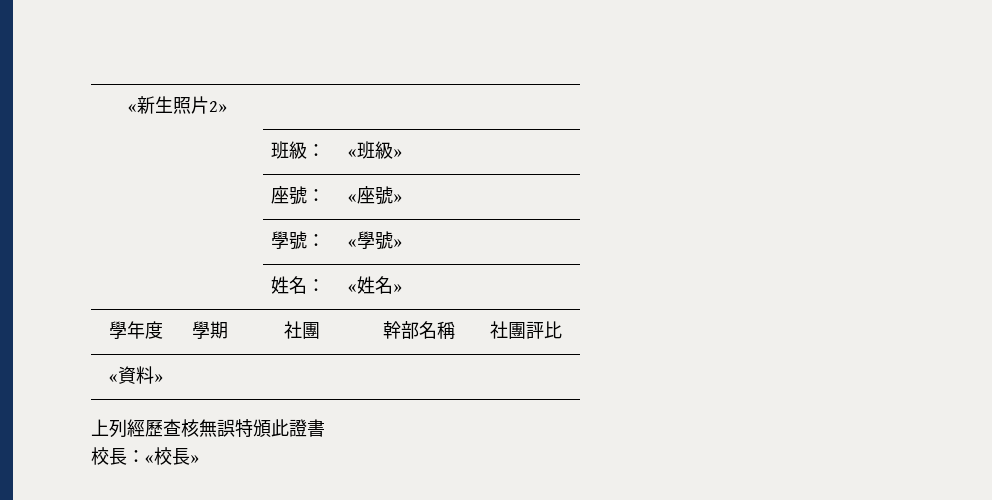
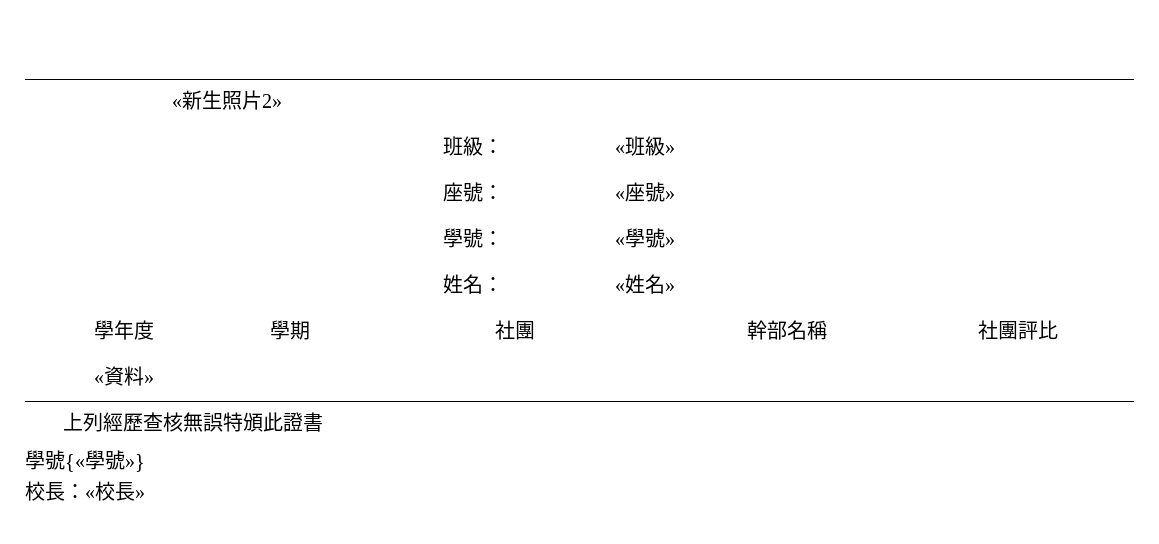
(325, 428) none -> [25,450,145,472] // 學號{«學號»}

